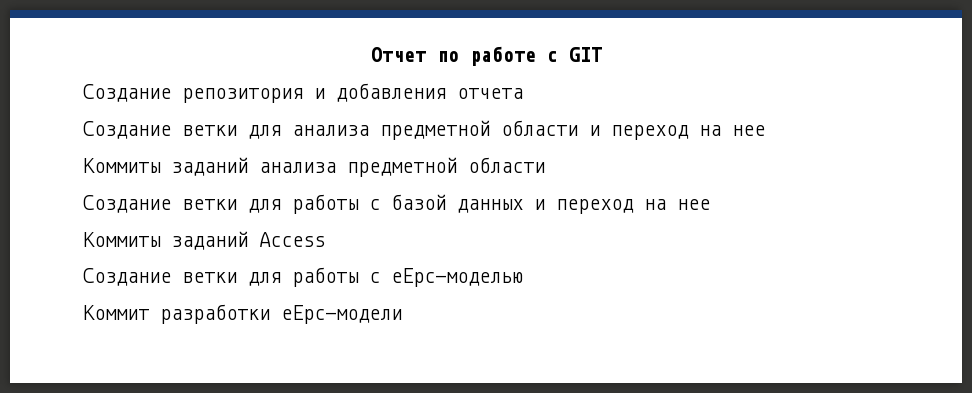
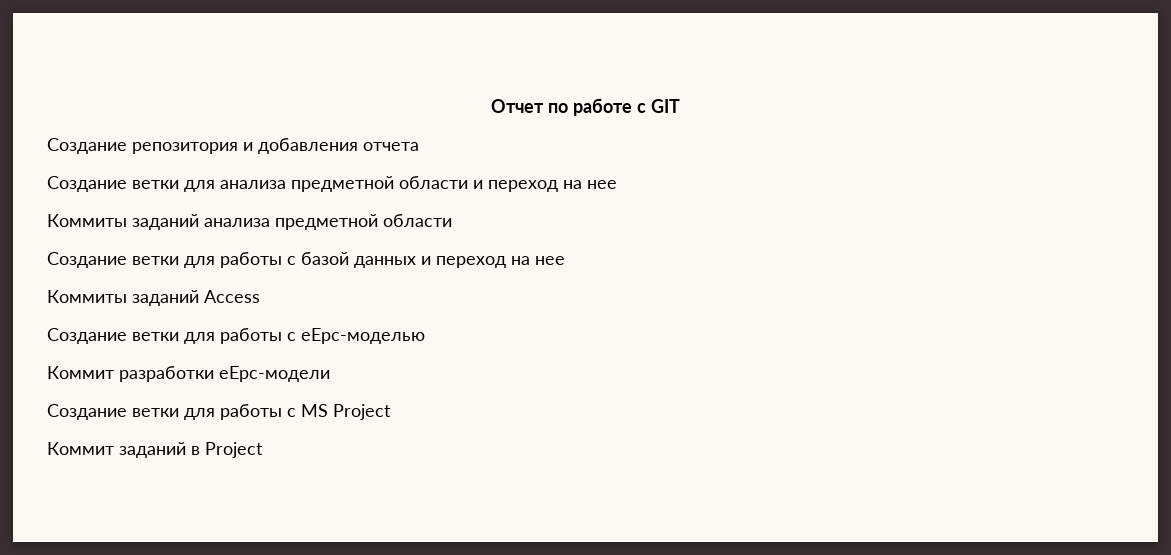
(402, 314) none -> [47,404,391,420] [47,442,263,458] // Создание ветки для работы с MS Project // Коммит заданий в Project

